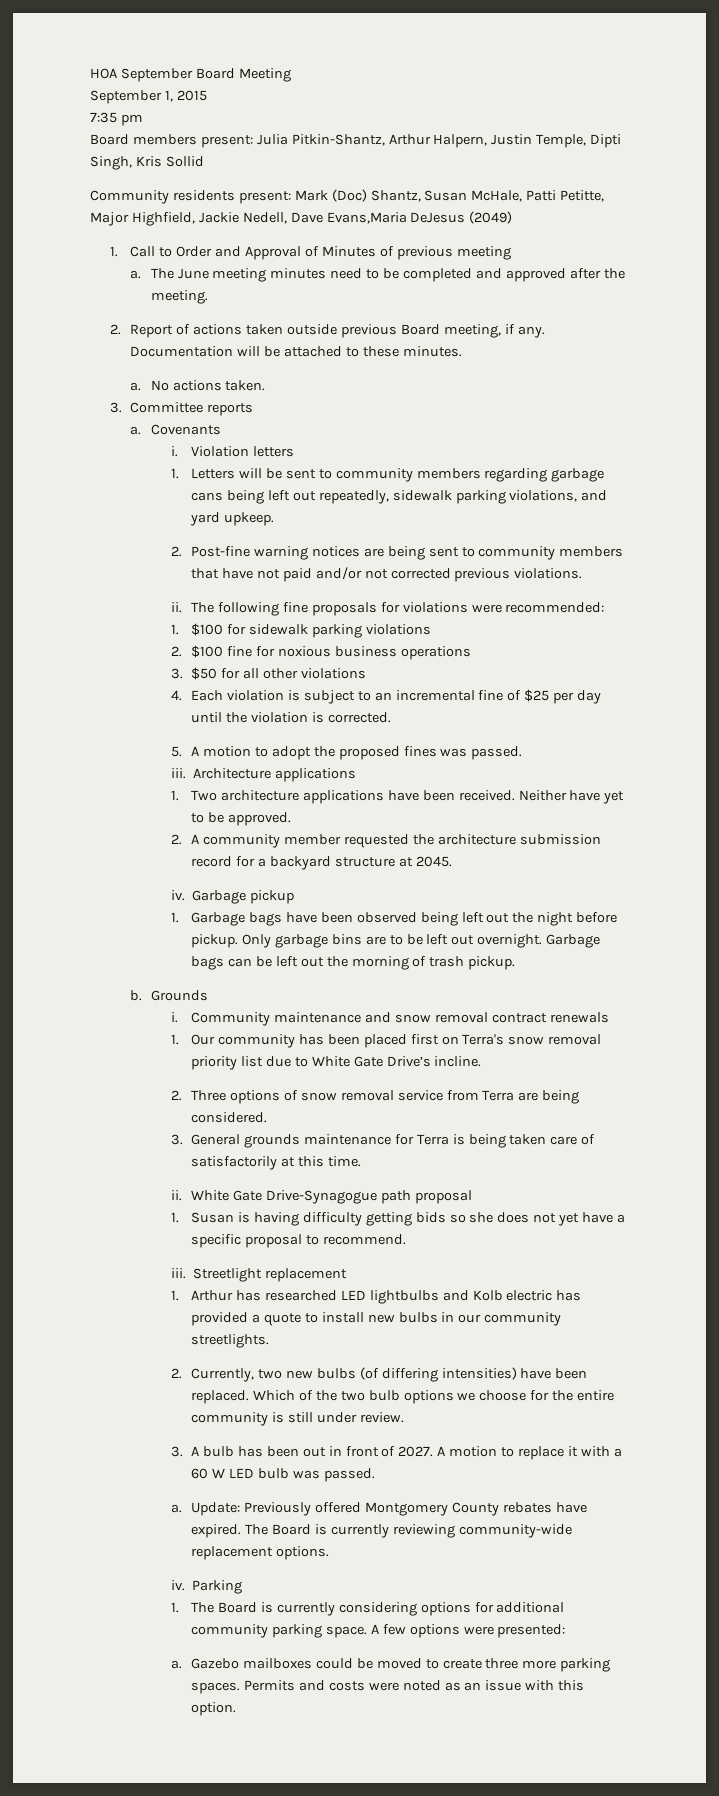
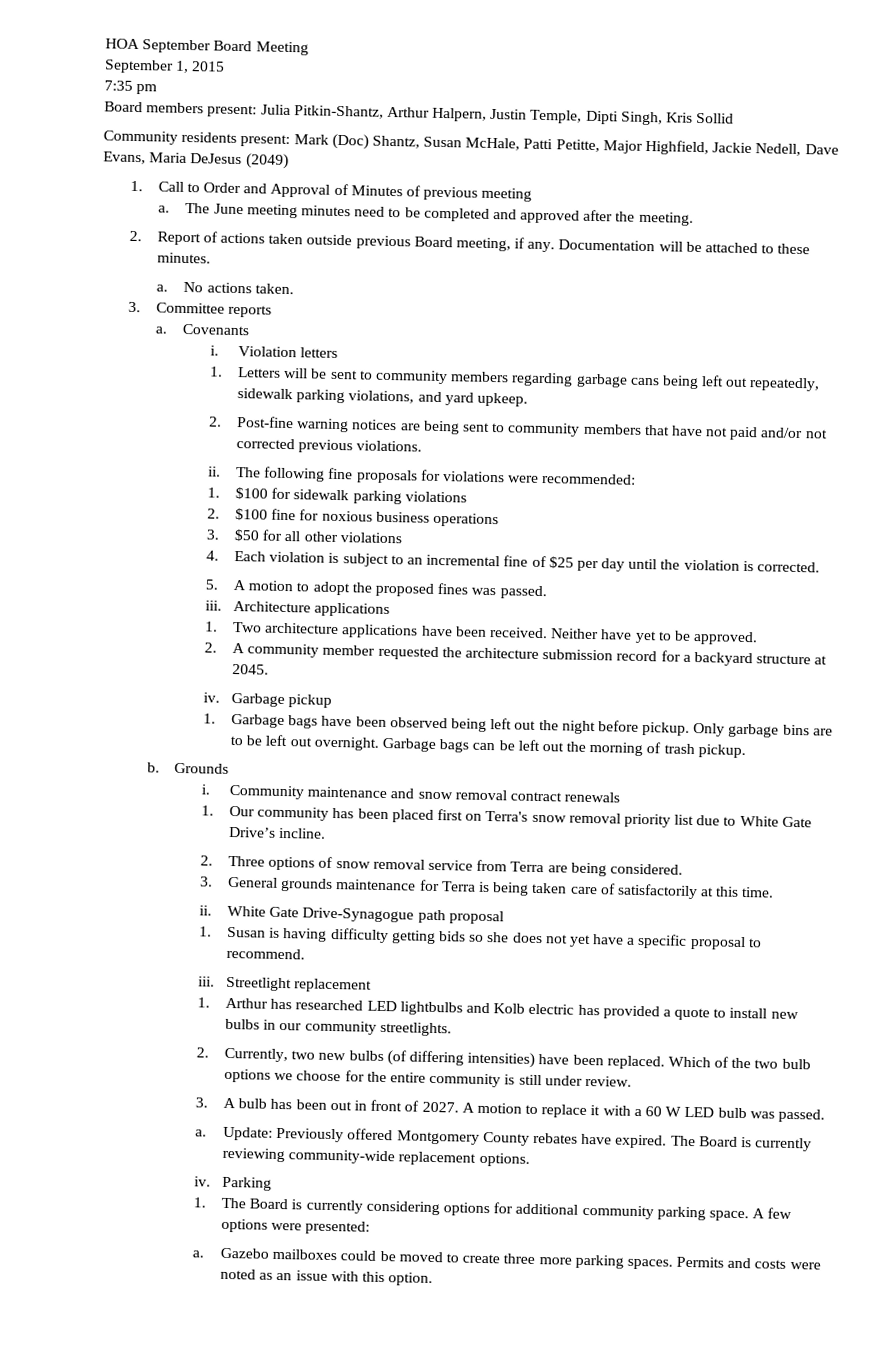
[326,212,407,224] Evans,Maria -> [103,151,188,165] Evans, Maria

